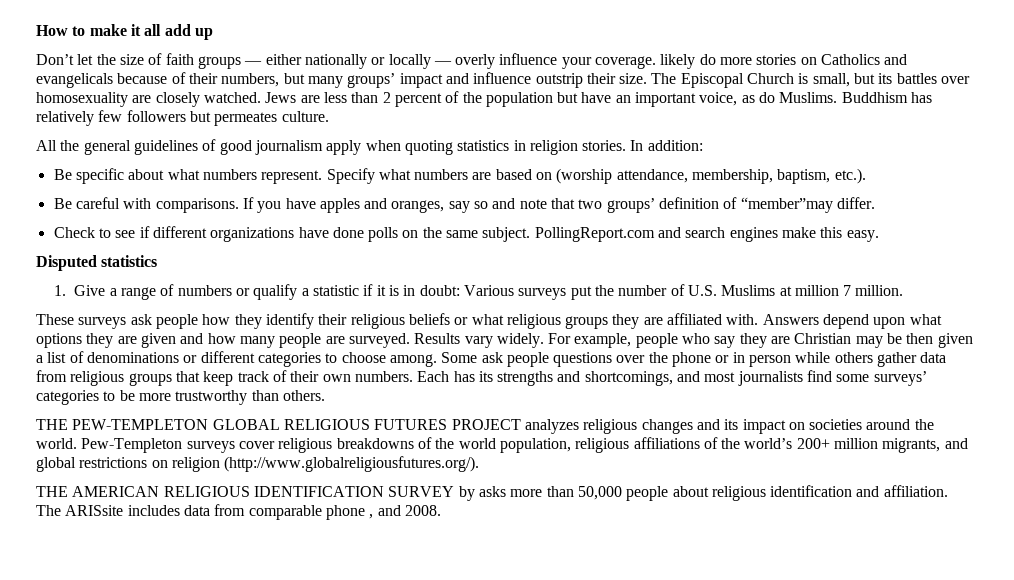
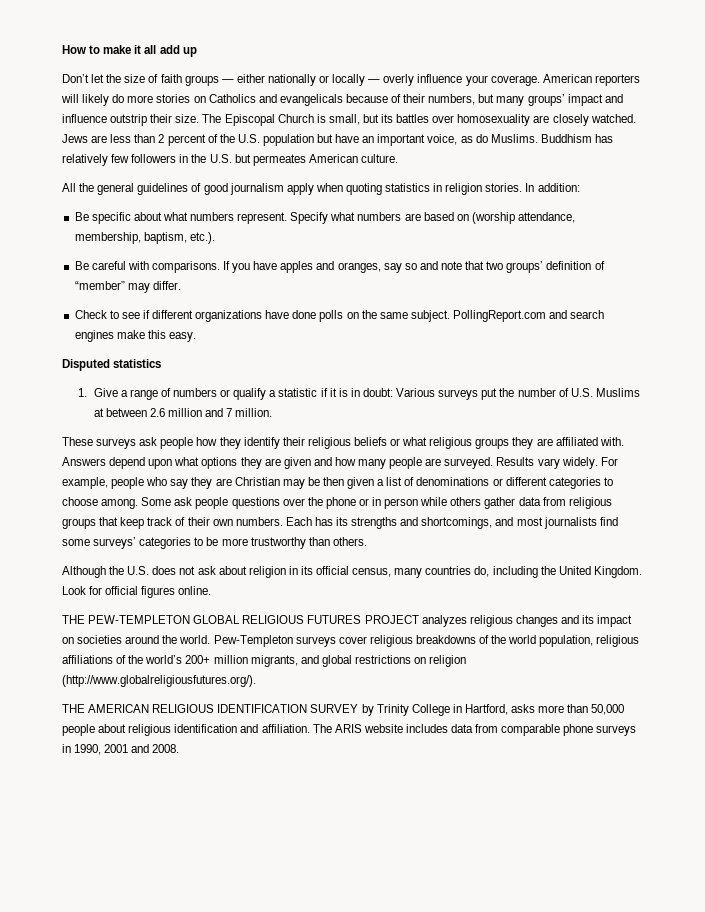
(657, 62) none -> [542,74,640,86] [61,94,79,103] American reporters will
(482, 97) none -> [237,134,260,143] U.S.
(186, 116) none -> [179,154,232,163] in the U.S.
(278, 119) none -> [308,154,358,163] American
[740,197,833,213] “member”may -> [74,281,150,293] “member” may
[794,285,839,296] million -> [105,408,224,417] between 2.6 million and
(325, 395) none -> [62,566,642,578] [62,586,212,598] // Although the U.S. does not ask about religion in its official census, many countries do, including the United Kingdom. Look for official figures online.
(475, 493) none -> [376,704,508,716] Trinity College in Hartford,
[65,505,124,516] ARISsite -> [334,724,403,733] ARIS website
[369,514,374,519] , -> [596,725,637,736] [62,744,129,755] surveys in 1990, 2001

